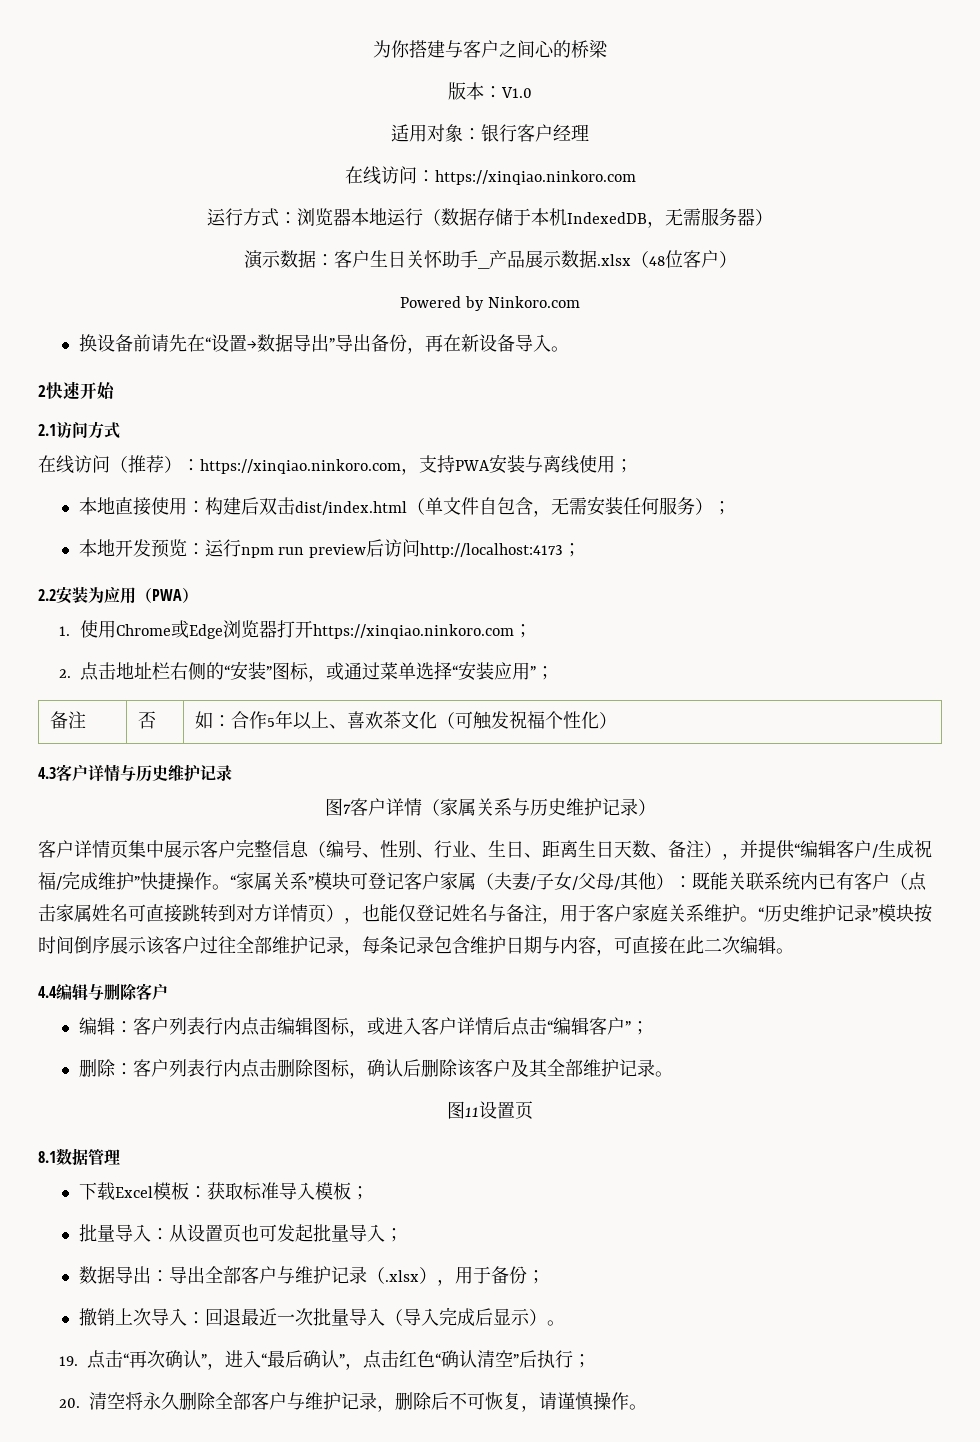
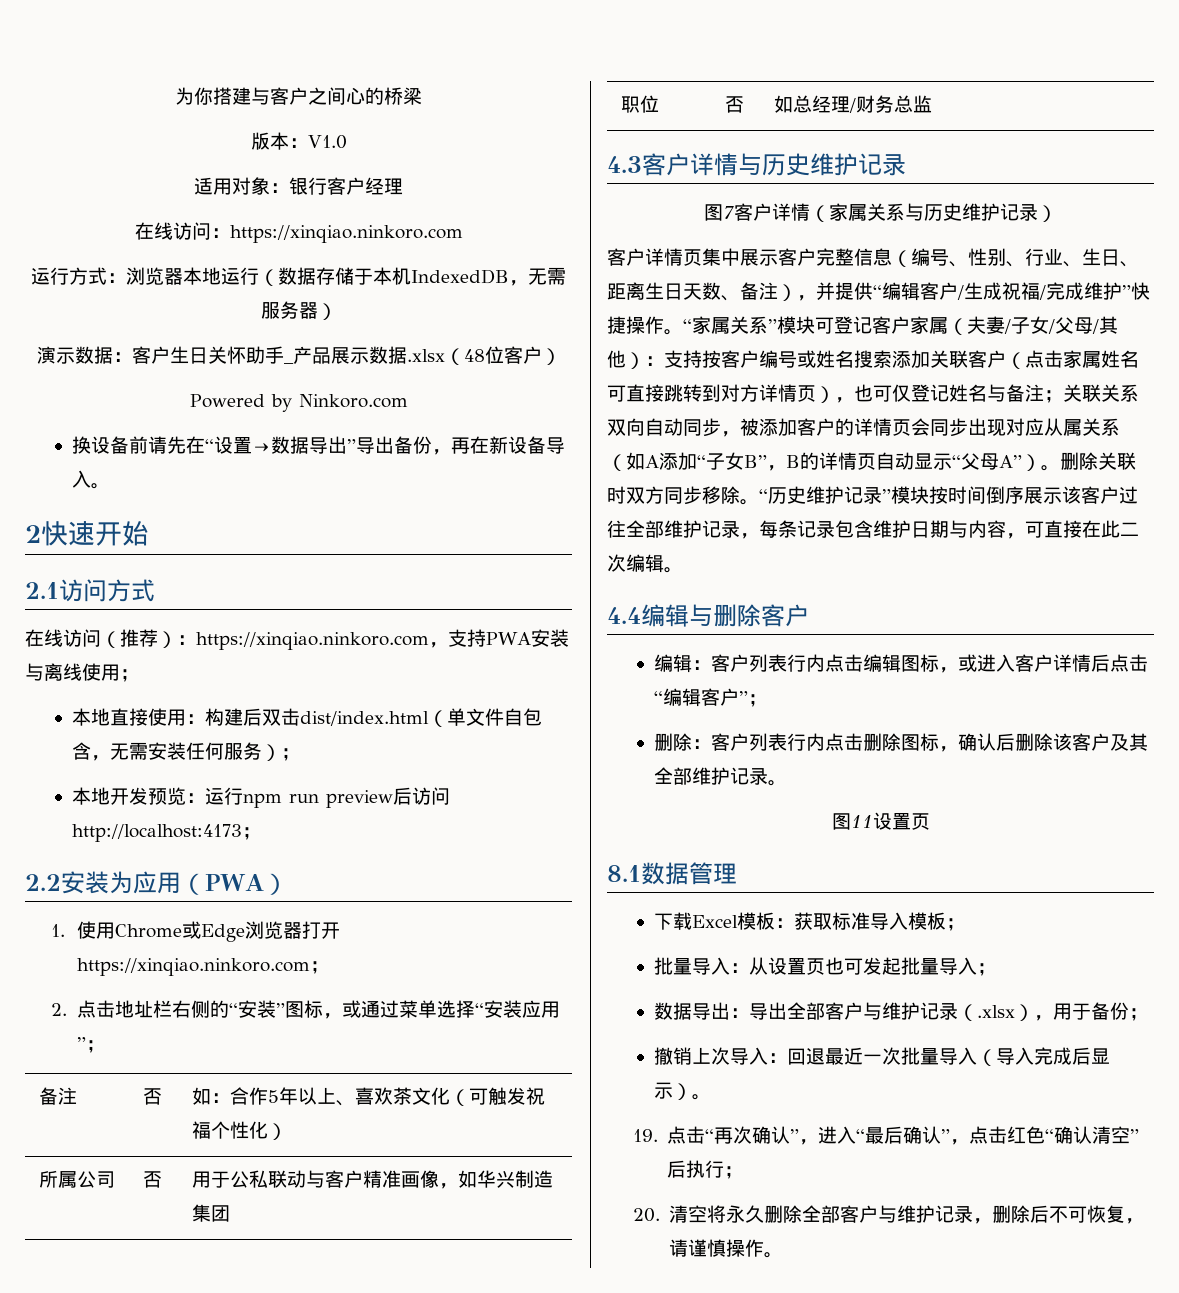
(617, 720) none -> [39,1170,116,1188] [143,1171,163,1188] [192,1170,554,1189] [192,1204,231,1222] [621,95,660,113] [725,96,745,113] [774,95,933,113] // 所属公司 | 否 | 用于公私联动与客户精准画像，如华兴制造集团 // 职位 | 否 | 如总经理/财务总监
[692,872,854,890] 既能关联系统内已有 -> [664,350,968,368] 支持按客户编号或姓名搜索添加关联
[380,904,398,922] 能 -> [873,385,892,402] 可
[542,904,740,924] ，用于客户家庭关系维护 -> [1044,384,1139,403] [607,418,1120,437] [607,452,1136,471] [607,486,740,505] ；关联关系双向自动同步，被添加客户的详情页会同步出现对应从属关系（如A添加“子女B”，B的详情页自动显示“父母A”）。删除关联时双方同步移除

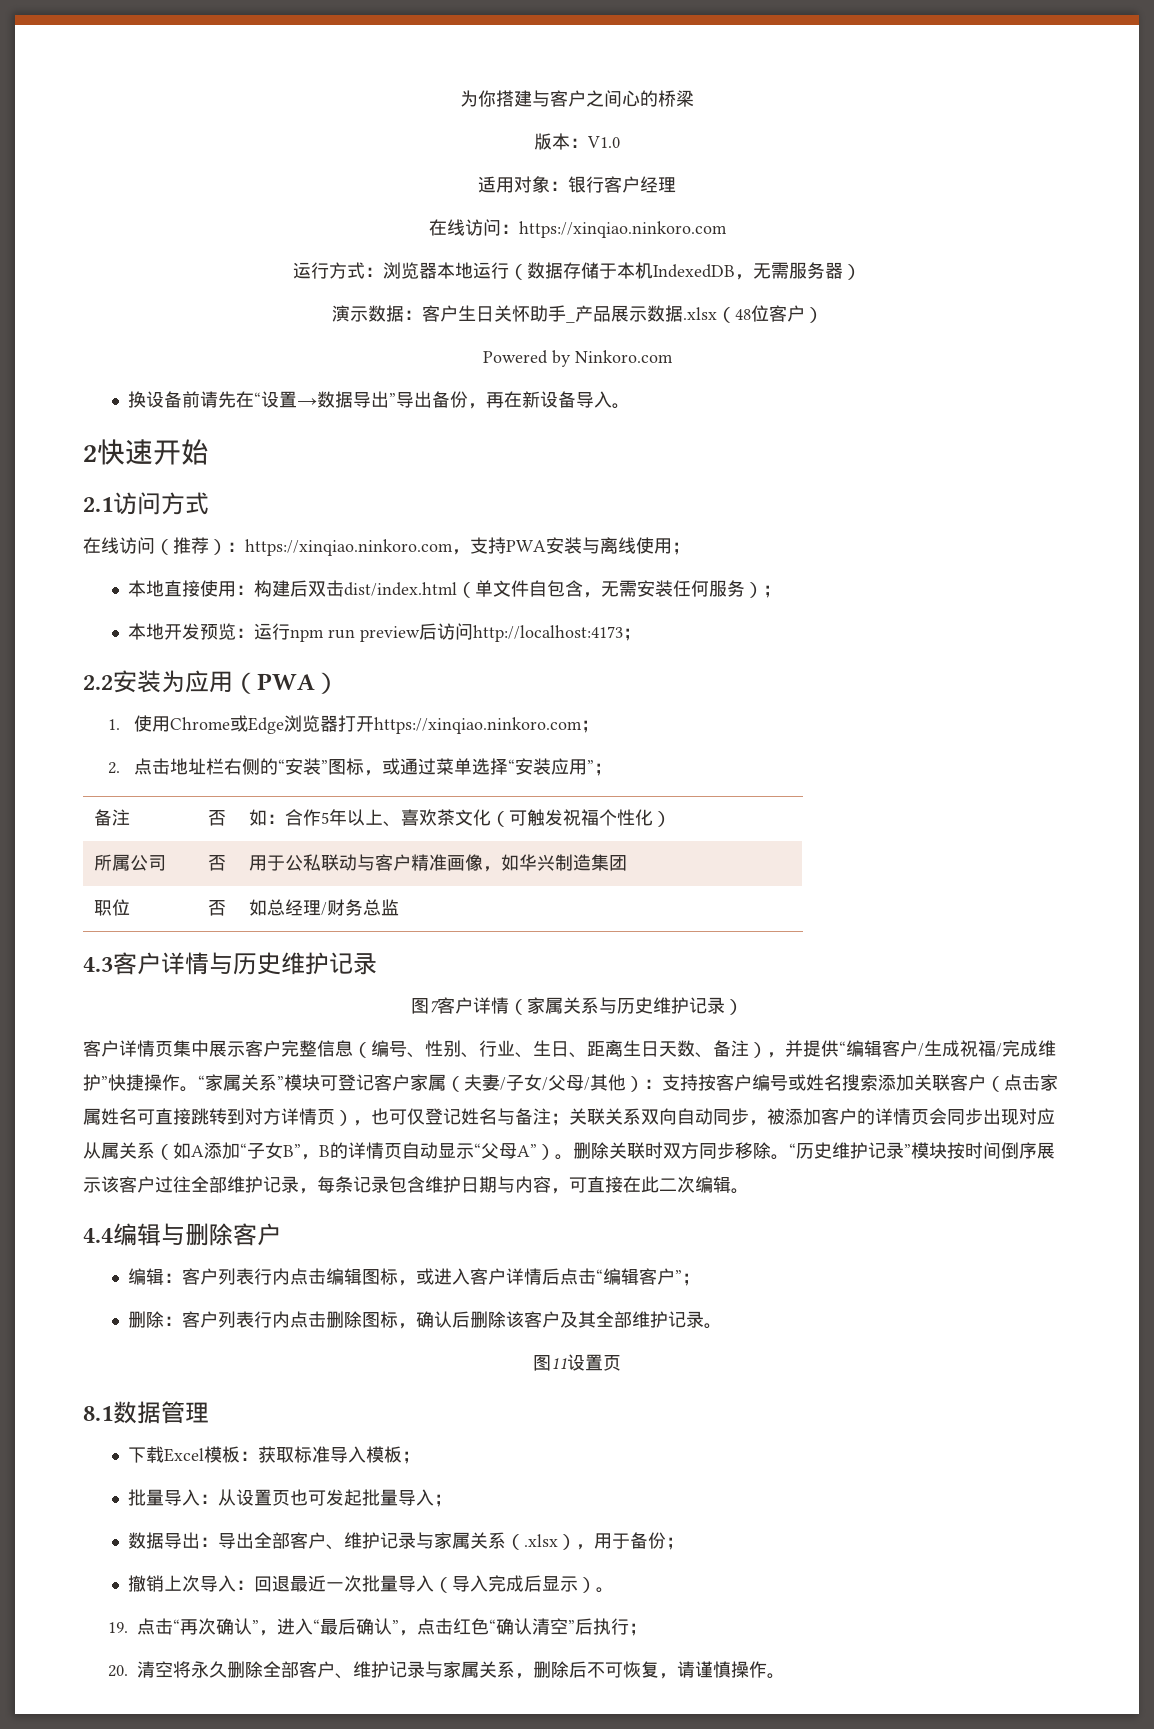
[862,1002,958,1020] 与维护记录 -> [326,1532,507,1550] 、维护记录与家属关系
[878,1205,974,1223] 与维护记录 -> [335,1661,516,1679] 、维护记录与家属关系

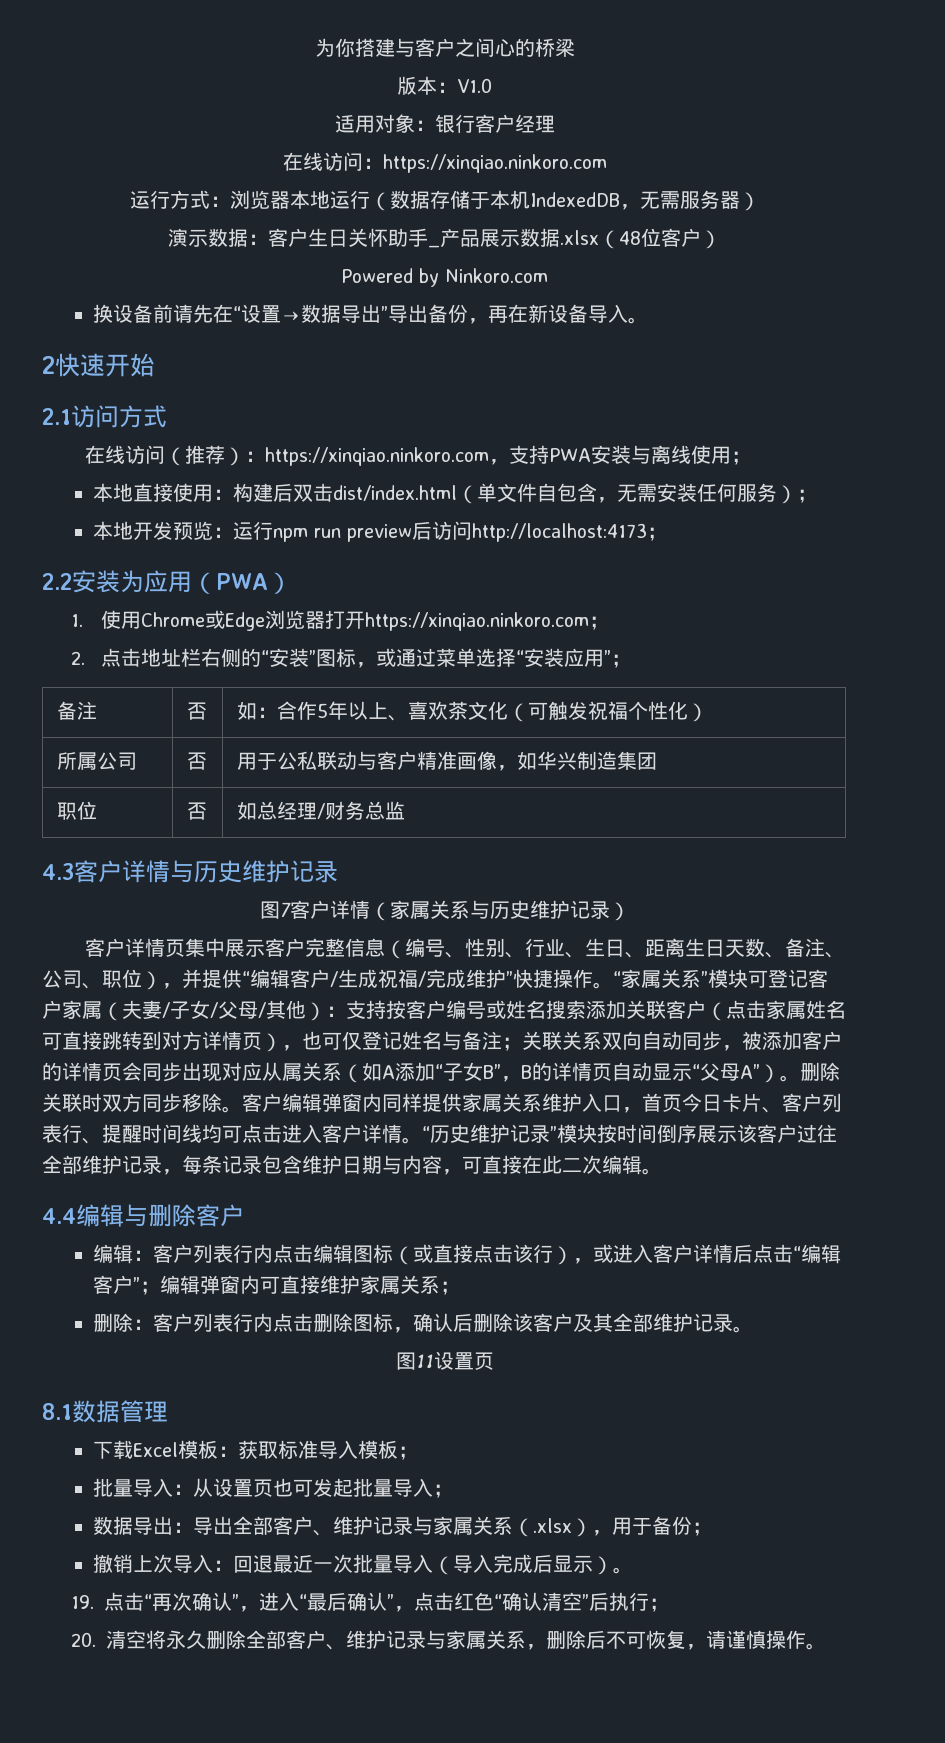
(749, 1048) none -> [824,952,845,958] [42,969,142,989] 、公司、职位
(789, 1157) none -> [242,1093,842,1113] [42,1124,422,1144] 客户编辑弹窗内同样提供家属关系维护入口，首页今日卡片、客户列表行、提醒时间线均可点击进入客户详情。
(399, 1276) none -> [393,1244,574,1265] （或直接点击该行）
(701, 1279) none -> [160,1275,461,1295] 编辑弹窗内可直接维护家属关系；

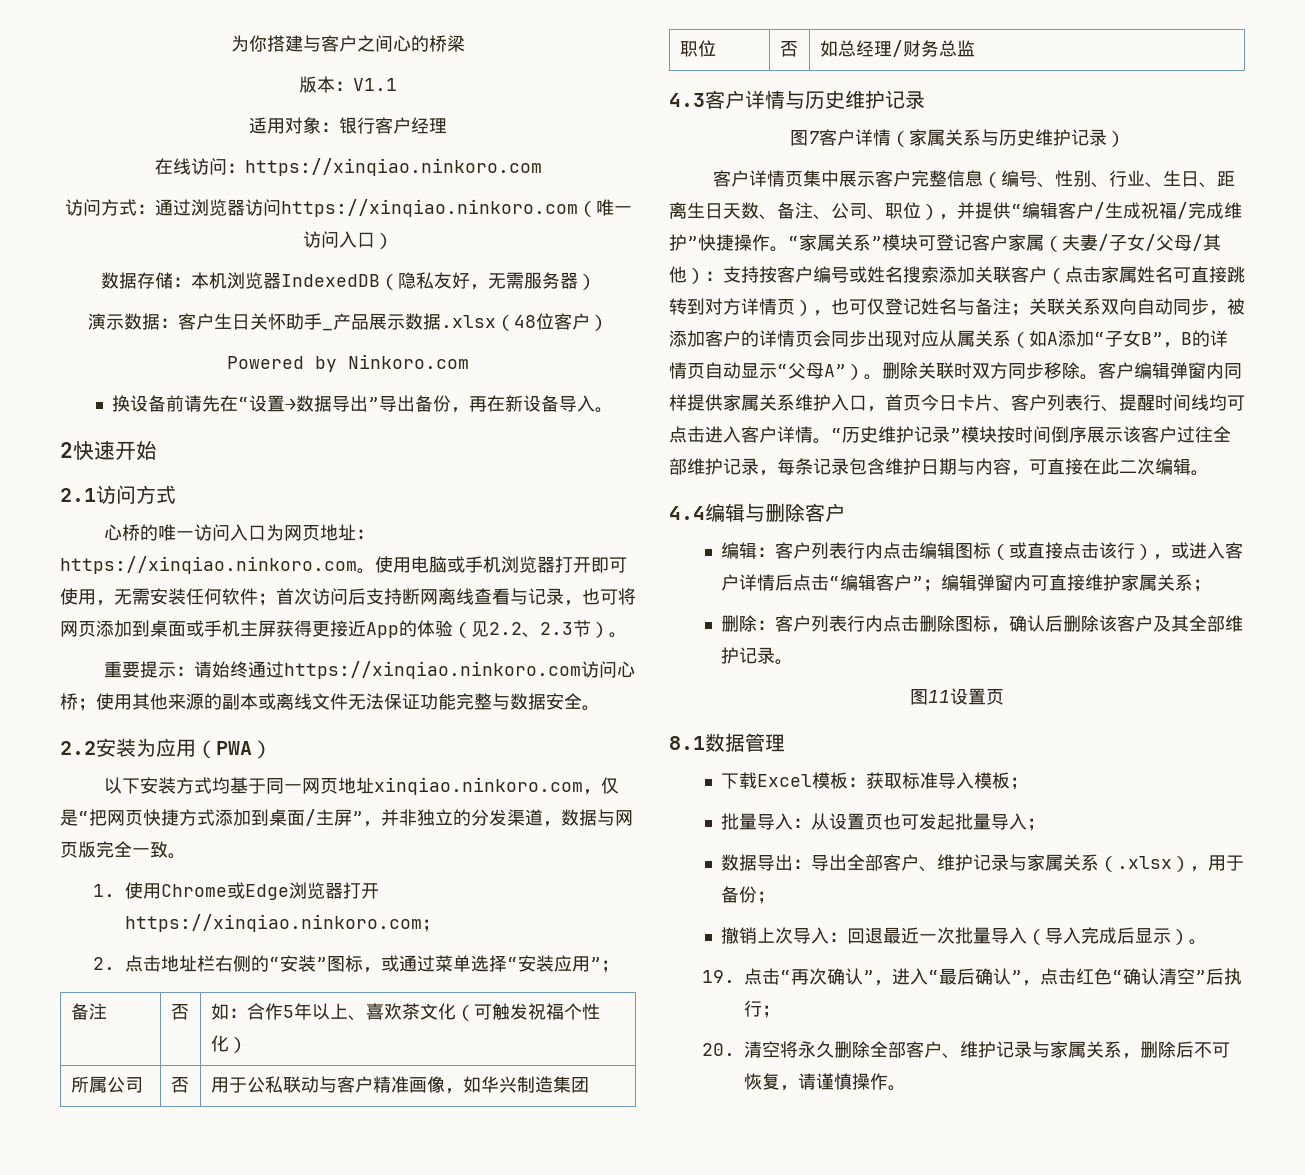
[457,78,492,93] V1.0 -> [353,78,397,91] V1.1
[129,190,620,211] 运行方式：浏览器本地运行（数据存储于本机IndexedDB -> [64,199,632,217] [303,231,393,249] [100,272,470,290] 访问方式：通过浏览器访问https://xinqiao.ninkoro.com（唯一访问入口） // 数据存储：本机浏览器IndexedDB（隐私友好
[84,445,751,466] [93,483,598,504] 在线访问（推荐）：https://xinqiao.ninkoro.com，支持PWA安装与离线使用； // 本地直接使用：构建后双击dist/index.html（单文件自包含 -> [103,524,374,541] [60,556,627,574] [60,588,96,605] 心桥的唯一访问入口为网页地址：https://xinqiao.ninkoro.com。使用电脑或手机浏览器打开即可使用
[737,483,818,504] [93,521,668,542] 服务）； // 本地开发预览：运行npm run preview后访问http://localhost:4173； -> [222,588,636,606] [60,620,627,638] [103,661,635,679] [60,693,600,711] 软件；首次访问后支持断网离线查看与记录，也可将网页添加到桌面或手机主屏获得更接近App的体验（见2.2、2.3节）。 // 重要提示：请始终通过https://xinqiao.ninkoro.com访问心桥；使用其他来源的副本或离线文件无法保证功能完整与数据安全。
(292, 583) none -> [103,777,619,795] [60,809,633,827] [60,841,186,859] // 以下安装方式均基于同一网页地址xinqiao.ninkoro.com，仅是“把网页快捷方式添加到桌面/主屏”，并非独立的分发渠道，数据与网页版完全一致。

